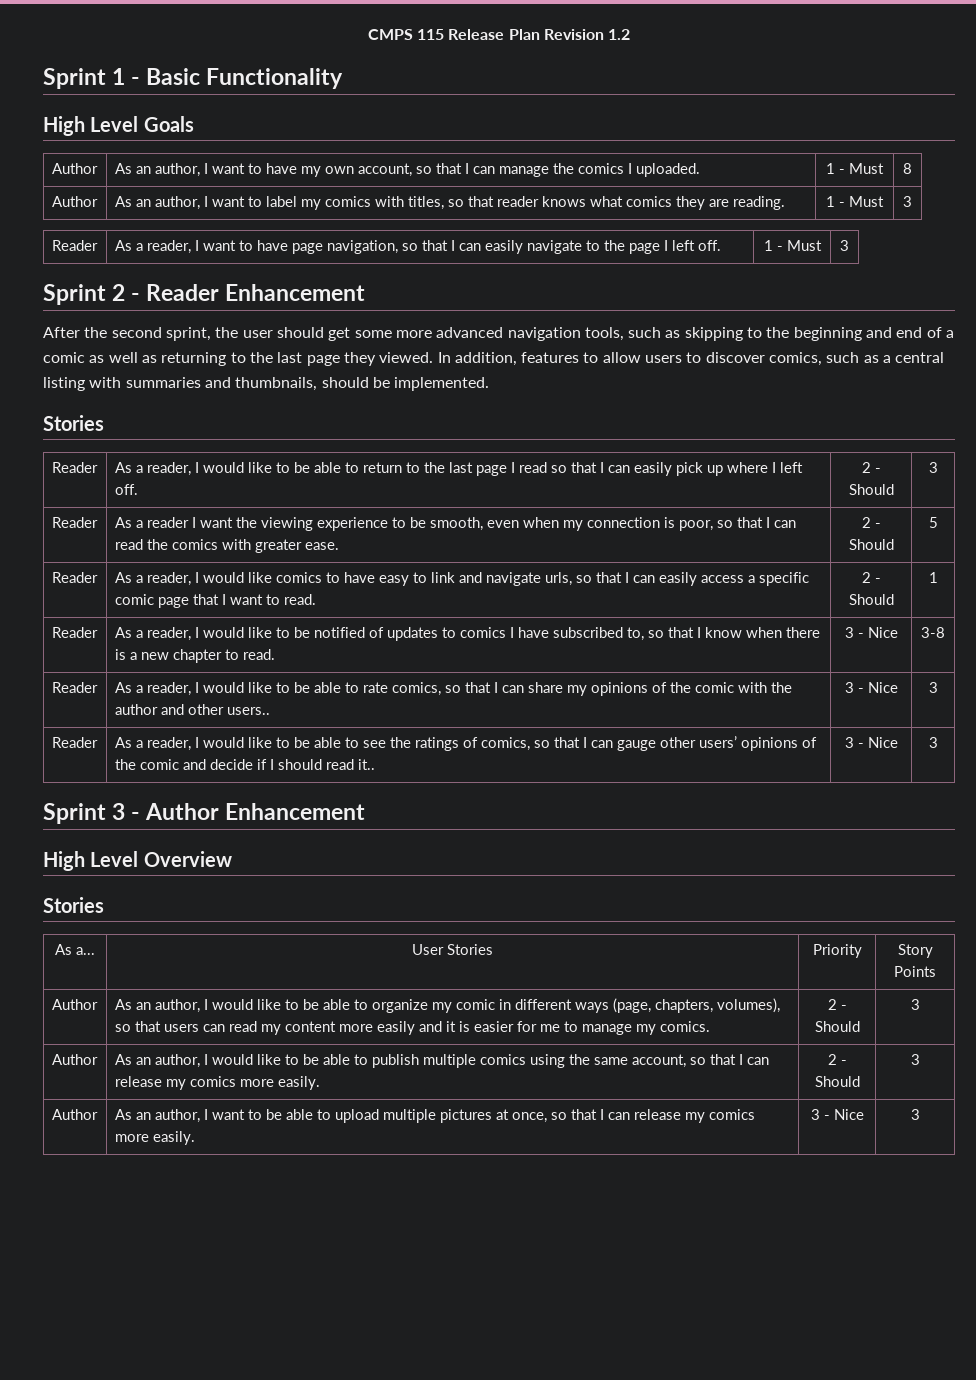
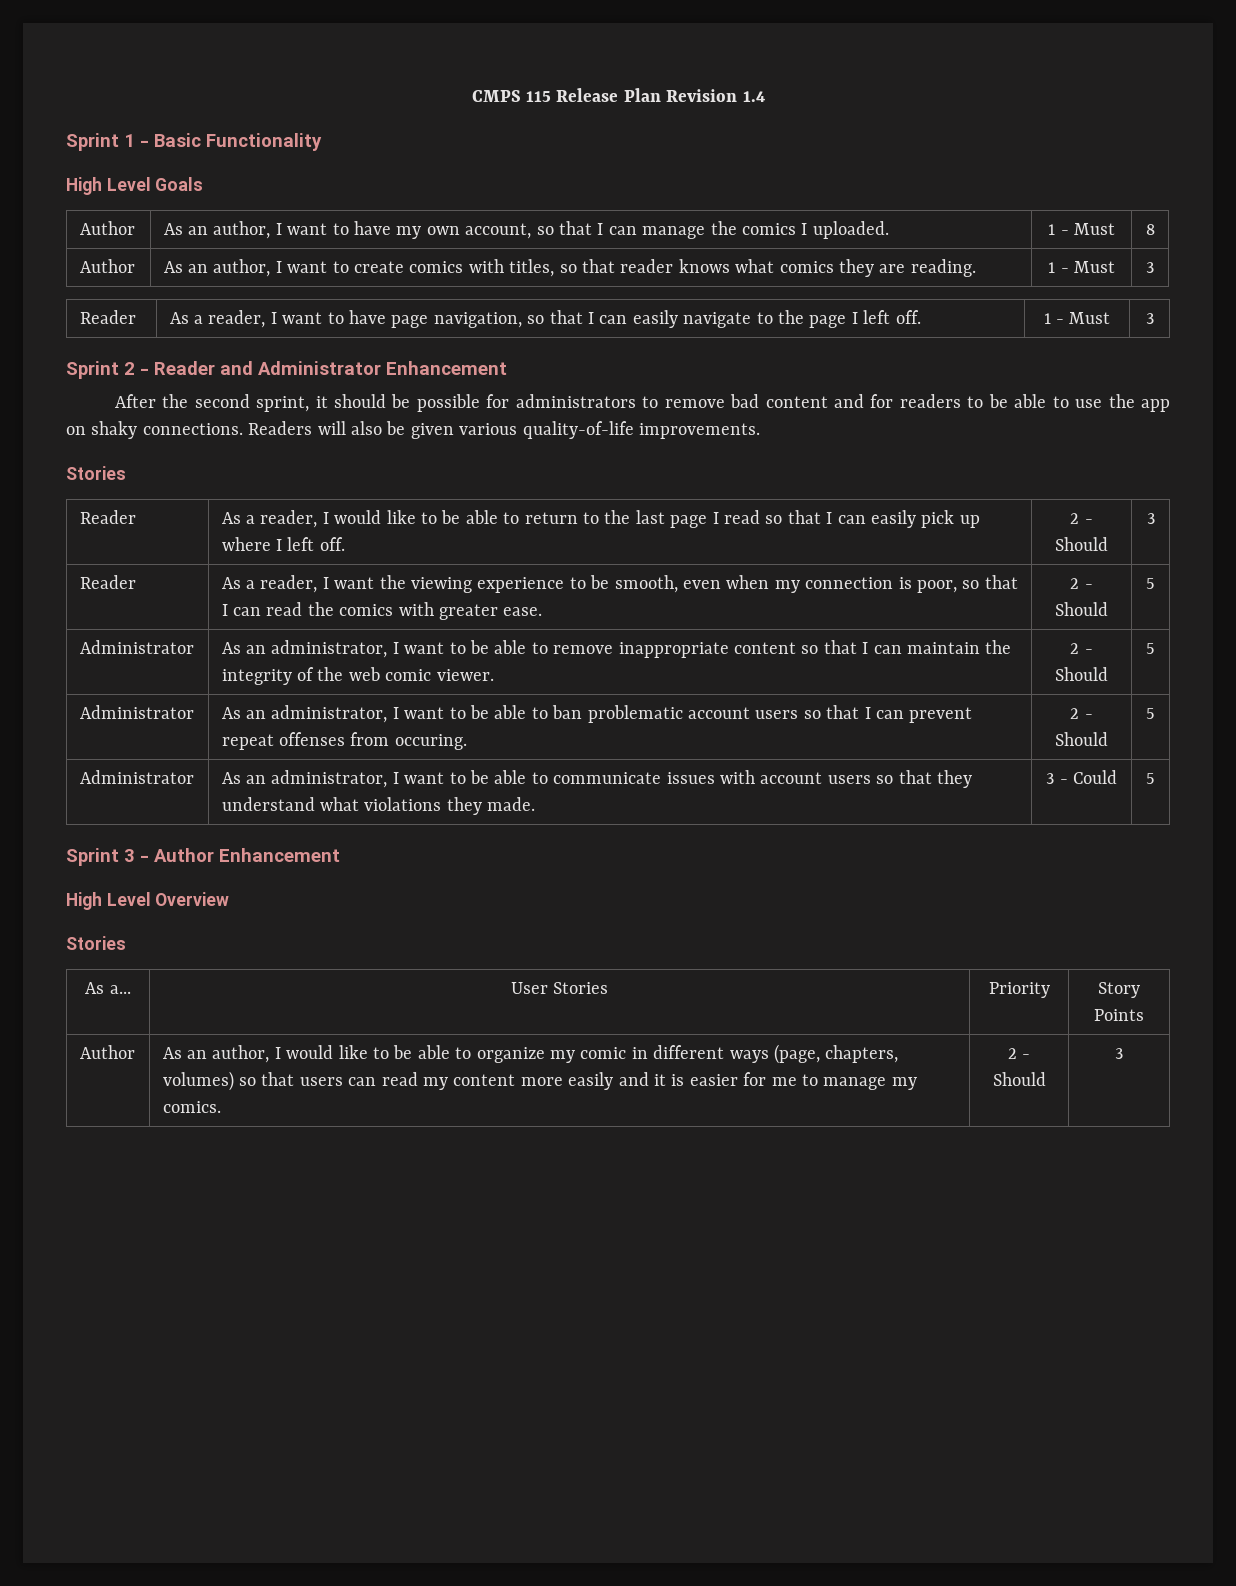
[608,29,631,40] 1.2 -> [742,91,765,102] 1.4
[265,196,321,210] label my -> [353,261,404,273] create
(220, 292) none -> [220,361,381,375] and Administrator
[215,327,955,341] [43,352,945,366] [43,377,490,391] the user should get some more advanced navigation tools, such as skipping to the beginning and end of a comic as well as returning to the last page they viewed. In addition, features to allow users to discover comics, such as a central listing with summaries and thumbnails, should be implemented. -> [315,394,1170,412] [66,421,760,439] it should be possible for administrators to remove bad content and for readers to be able to use the app on shaky connections. Readers will also be given various quality-of-life improvements.
[146,517,189,528] reader -> [260,575,318,593] reader,
[51,572,98,583] [114,572,809,586] [114,594,316,608] [861,572,881,583] [848,594,894,605] [928,572,938,583] [51,627,98,638] [114,627,820,641] [114,649,275,663] [844,627,898,638] [921,627,945,638] [51,682,98,693] [114,682,792,696] [114,704,270,715] [844,682,898,693] [928,682,938,693] [51,737,98,748] [114,736,817,751] [114,759,375,770] [844,737,898,748] [928,737,938,748] Reader | As a reader, I would like comics to have easy to link and navigate urls, so that I can easily access a specific comic page that I want to read. | 2 - Should | 1 // Reader | As a reader, I would like to be notified of updates to comics I have subscribed to, so that I know when there is a new chapter to read. | 3 - Nice | 3-8 // Reader | As a reader, I would like to be able to rate comics, so that I can share my opinions of the comic with the author and other users.. | 3 - Nice | 3 // Reader | As a reader, I would like to be able to see the ratings of comics, so that I can gauge other users’ opinions of the comic and decide if I should read it.. | 3 - Nice | 3 -> [79,640,194,654] [221,640,1012,658] [221,667,494,685] [1070,643,1093,654] [1055,667,1108,681] [1146,643,1155,654] [79,705,194,719] [221,705,973,723] [221,732,467,750] [1070,708,1093,719] [1055,732,1108,746] [1146,708,1155,719] [79,770,194,784] [221,770,972,788] [221,797,536,815] [1046,770,1117,784] [1146,773,1155,784] Administrator | As an administrator, I want to be able to remove inappropriate content so that I can maintain the integrity of the web comic viewer. | 2 - Should | 5 // Administrator | As an administrator, I want to be able to ban problematic account users so that I can prevent repeat offenses from occuring. | 2 - Should | 5 // Administrator | As an administrator, I want to be able to communicate issues with account users so that they understand what violations they made. | 3 - Could | 5
[716,998,780,1013] volumes), -> [162,1071,234,1091] volumes)
[51,1054,98,1065] [114,1054,769,1068] [114,1076,320,1090] [827,1054,847,1065] [814,1076,860,1087] [910,1054,920,1065] [51,1109,98,1120] [114,1109,755,1123] [114,1131,195,1145] [810,1109,864,1120] [910,1109,920,1120] // Author | As an author, I would like to be able to publish multiple comics using the same account, so that I can release my comics more easily. | 2 - Should | 3 // Author | As an author, I want to be able to upload multiple pictures at once, so that I can release my comics more easily. | 3 - Nice | 3 -> (1123, 1053) none

